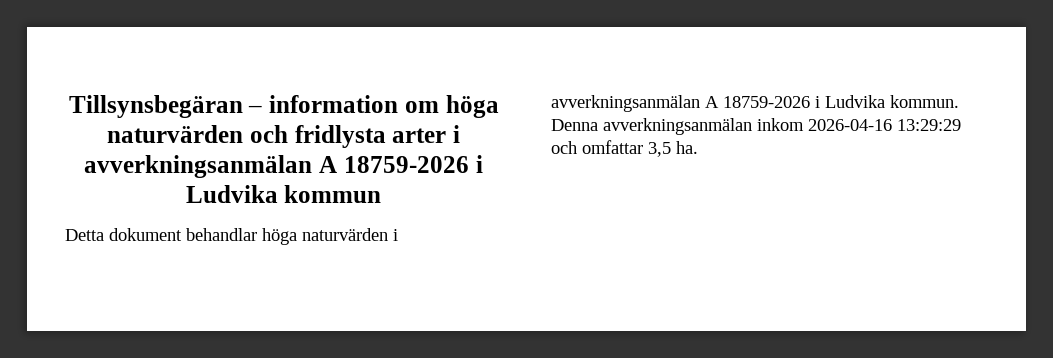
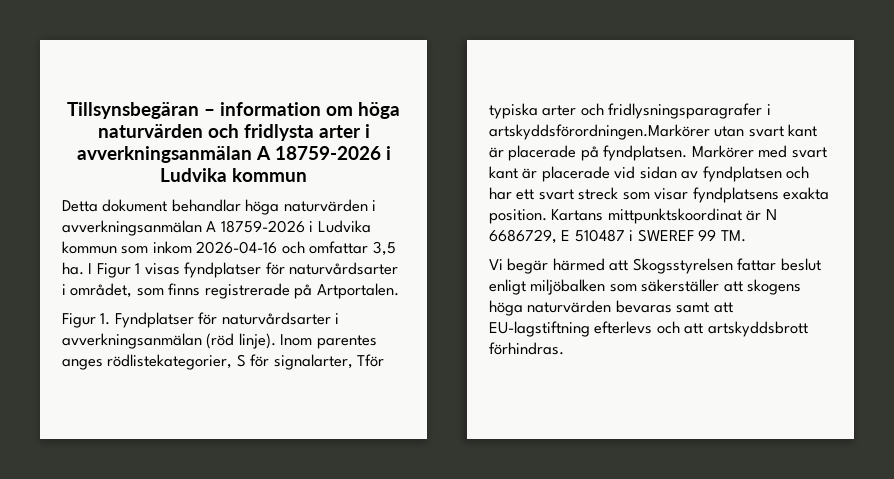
[890,95,959,108] [551,118,752,135] kommun. Denna avverkningsanmälan -> [62,241,149,254] kommun som
[897,119,961,131] 13:29:29 -> (278, 247) none
(698, 147) none -> [88,262,399,278] [62,283,399,299] [62,312,340,328] [62,333,377,349] [62,354,385,370] [489,103,771,119] [489,124,818,140] [489,145,827,161] [489,166,810,182] [489,187,830,203] [489,208,777,224] [489,229,746,244] [489,258,821,274] [489,279,802,295] [489,300,733,316] [489,321,808,337] [489,342,564,355] I Figur 1 visas fyndplatser för naturvårdsarter i området, som finns registrerade på Artportalen. // Figur 1. Fyndplatser för naturvårdsarter i avverkningsanmälan (röd linje). Inom parentes anges rödlistekategorier, S för signalarter, Tför typiska arter och fridlysningsparagrafer i artskyddsförordningen.Markörer utan svart kant är placerade på fyndplatsen. Markörer med svart kant är placerade vid sidan av fyndplatsen och har ett svart streck som visar fyndplatsens exakta position. Kartans mittpunktskoordinat är N 6686729, E 510487 i SWEREF 99 TM. // Vi begär härmed att Skogsstyrelsen fattar beslut enligt miljöbalken som säkerställer att skogens höga naturvärden bevaras samt att EU-lagstiftning efterlevs och att artskyddsbrott förhindras.

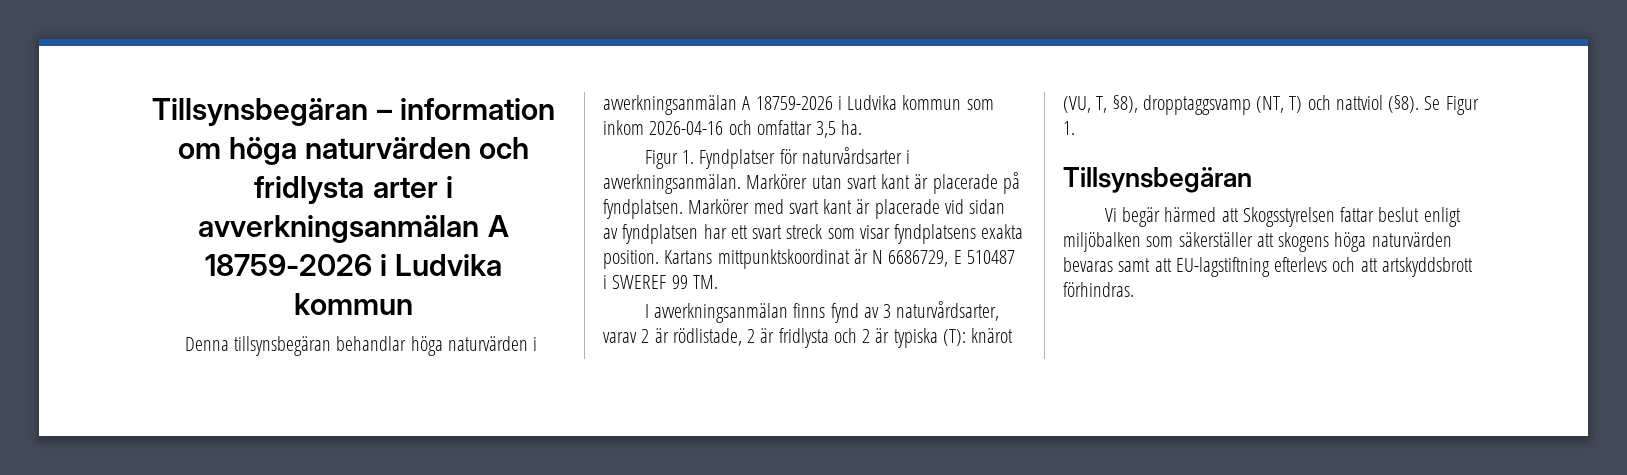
[62,199,168,212] Detta dokument -> [184,336,332,356] Denna tillsynsbegäran
[88,262,399,278] [62,283,399,299] I Figur 1 visas fyndplatser för naturvårdsarter i området, som finns registrerade på Artportalen. -> (863, 127) none
[62,333,377,349] [62,354,385,370] [489,103,771,119] [489,124,710,140] avverkningsanmälan (röd linje). Inom parentes anges rödlistekategorier, S för signalarter, Tför typiska arter och fridlysningsparagrafer i artskyddsförordningen.Markörer -> [603,174,808,194] avverkningsanmälan. Markörer
[786,166,810,179] och -> (699, 234) none
(746, 236) none -> [644,301,1000,323] [603,328,1014,348] [1063,95,1479,115] [1063,121,1075,135] [1063,167,1252,193] // I avverkningsanmälan finns fynd av 3 naturvårdsarter, varav 2 är rödlistade, 2 är fridlysta och 2 är typiska (T): knärot (VU, T, §8), dropptaggsvamp (NT, T) och nattviol (§8). Se Figur 1. // Tillsynsbegäran

